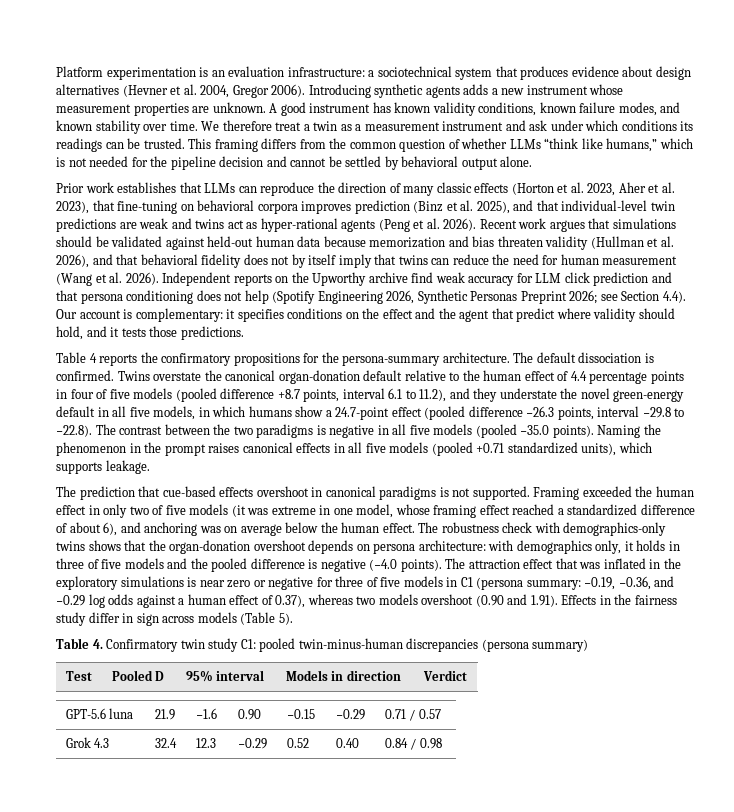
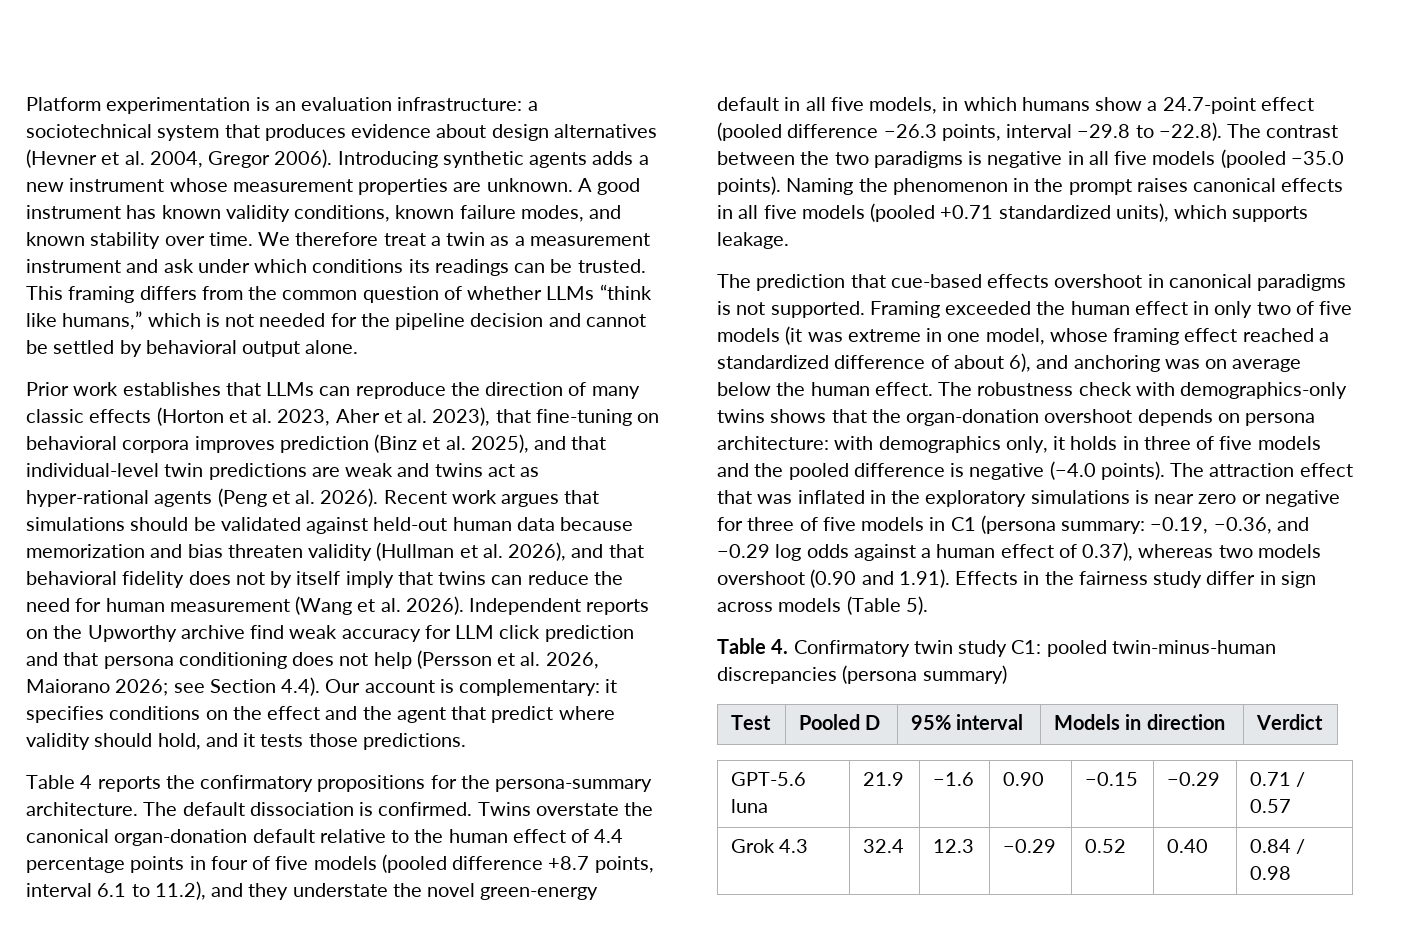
[272,290,567,304] (Spotify Engineering 2026, Synthetic Personas Preprint -> [416,650,599,669] [26,679,110,693] (Persson et al. 2026, Maiorano

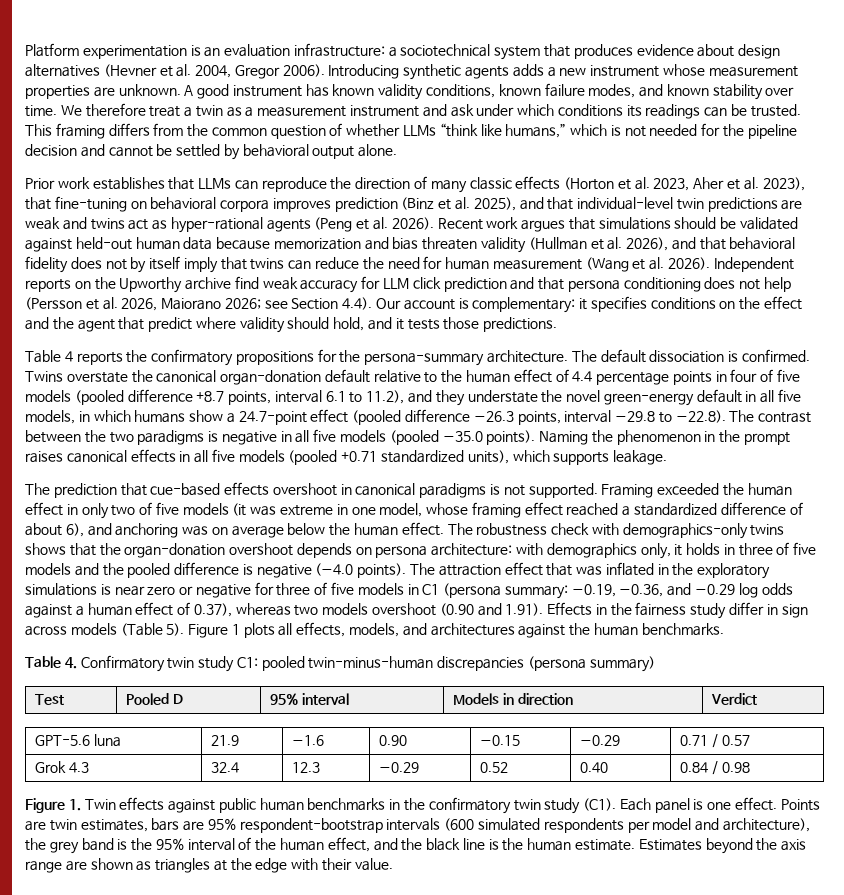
(928, 605) none -> [188,622,724,638] Figure 1 plots all effects, models, and architectures against the human benchmarks.
(1292, 873) none -> [25,797,820,814] [25,818,810,833] [25,837,807,854] [25,858,393,873] // Figure 1. Twin effects against public human benchmarks in the confirmatory twin study (C1). Each panel is one effect. Points are twin estimates, bars are 95% respondent-bootstrap intervals (600 simulated respondents per model and architecture), the grey band is the 95% interval of the human effect, and the black line is the human estimate. Estimates beyond the axis range are shown as triangles at the edge with their value.

